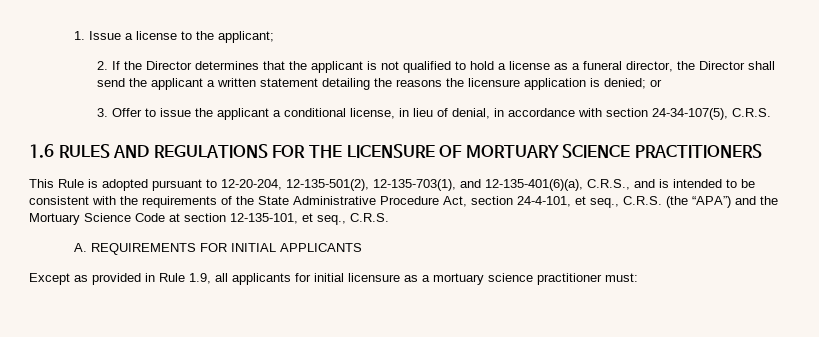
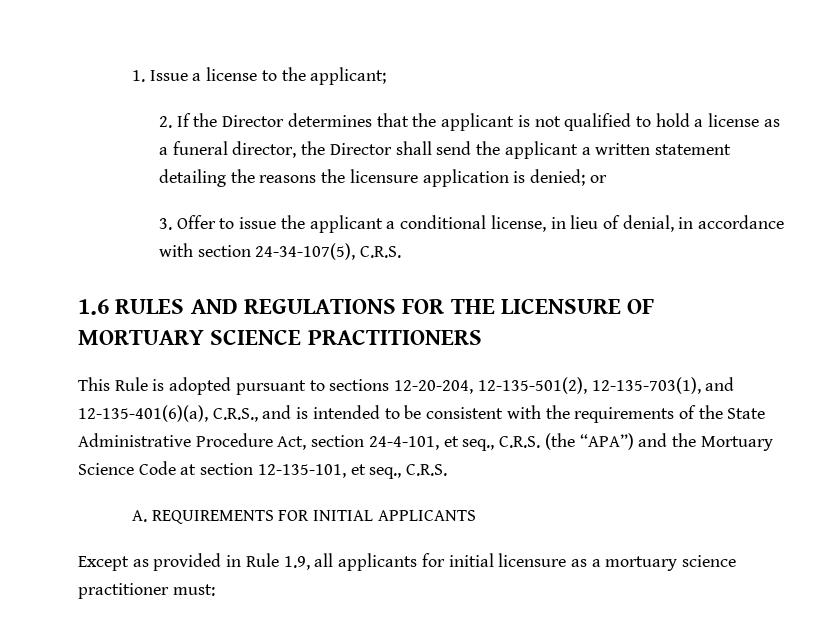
(217, 183) none -> [329,379,390,391] sections

